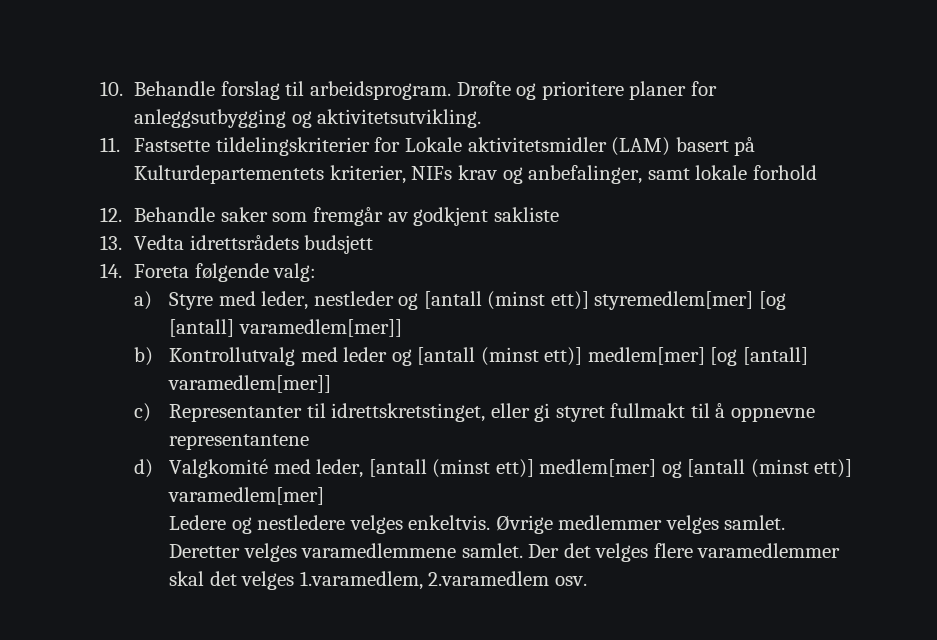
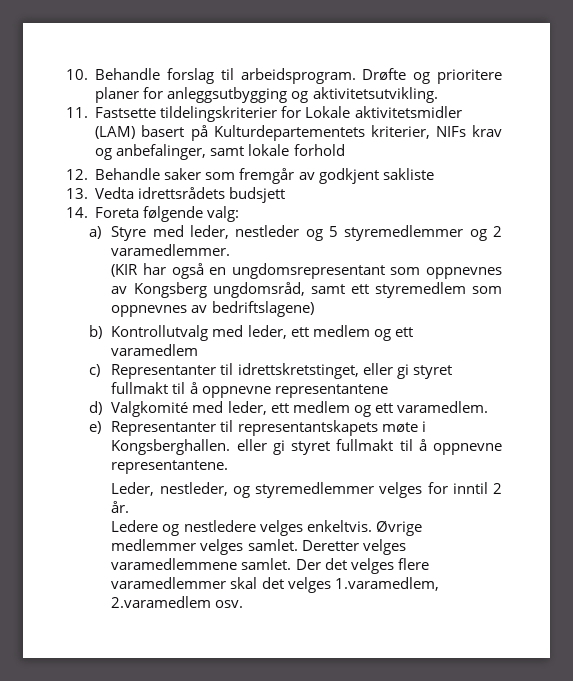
[423,291,786,310] [169,319,402,337] [134,347,808,366] [168,375,332,393] [antall (minst ett)] styremedlem[mer] [og [antall] varamedlem[mer]] // b) Kontrollutvalg med leder og [antall (minst ett)] medlem[mer] [og [antall] varamedlem[mer]] -> [329,225,503,241] [111,244,231,256] [111,263,502,279] [111,282,502,298] [111,301,314,317] [88,325,413,341] [111,344,199,356] 5 styremedlemmer og 2 varamedlemmer. // (KIR har også en ungdomsrepresentant som oppnevnes av Kongsberg ungdomsråd, samt ett styremedlem som oppnevnes av bedriftslagene) // b) Kontrollutvalg med leder, ett medlem og ett varamedlem
[368,459,853,478] [168,487,325,505] [antall (minst ett)] medlem[mer] og [antall (minst ett)] varamedlem[mer] -> [270,401,488,417] [88,420,426,436] [111,439,502,455] [111,460,229,474] [111,482,502,498] [111,501,130,513] ett medlem og ett varamedlem. // e) Representanter til representantskapets møte i Kongsberghallen. eller gi styret fullmakt til å oppnevne representantene. // Leder, nestleder, og styremedlemmer velges for inntil 2 år.

